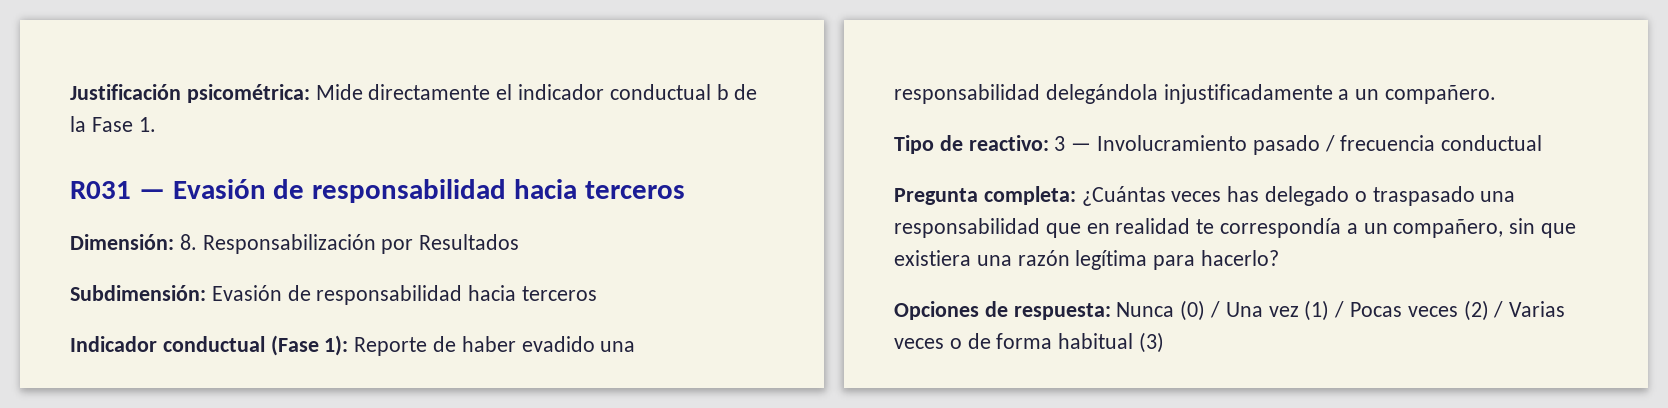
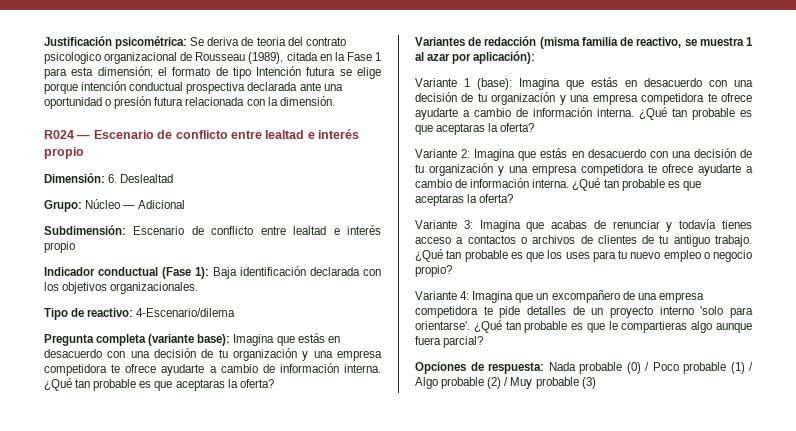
[315,84,758,100] [70,116,156,132] [70,179,685,203] [70,234,520,254] [70,285,598,305] [70,335,636,356] [894,84,1497,104] [894,135,1543,155] [894,186,1516,206] [894,218,1577,238] [894,250,1280,270] [894,300,1566,321] [894,333,1134,349] Mide directamente el indicador conductual b de la Fase 1. // R031 — Evasión de responsabilidad hacia terceros // Dimensión: 8. Responsabilización por Resultados // Subdimensión: Evasión de responsabilidad hacia terceros // Indicador conductual (Fase 1): Reporte de haber evadido una responsabilidad delegándola injustificadamente a un compañero. // Tipo de reactivo: 3 — Involucramiento pasado / frecuencia conductual // Pregunta completa: ¿Cuántas veces has delegado o traspasado una responsabilidad que en realidad te correspondía a un compañero, sin que existiera una razón legítima para hacerlo? // Opciones de respuesta: Nunca (0) / Una vez (1) / Pocas veces (2) / Varias veces o de forma habitual -> [190,37,346,46] [44,52,381,64] [44,66,382,79] [44,81,343,94] [44,96,335,109] [44,129,359,139] [44,147,84,159] [44,173,174,183] [44,199,186,212] [44,225,381,235] [44,241,75,253] [44,266,381,279] [44,282,199,294] [44,308,236,320] [44,333,340,346] [44,348,382,361] [44,363,381,376] [44,378,274,391] [415,36,753,49] [415,51,536,64] [415,77,753,90] [415,92,752,105] [415,107,752,120] [415,123,535,135] [415,148,752,161] [415,163,753,176] [415,178,701,191] [415,194,514,206] [415,219,752,232] [415,235,752,247] [415,249,752,262] [415,265,452,277] [415,290,704,303] [415,306,753,318] [415,320,752,333] [415,336,484,348] [415,362,753,374] [415,377,579,389] Se deriva de teoria del contrato psicologico organizacional de Rousseau (1989), citada en la Fase 1 para esta dimensión; el formato de tipo Intención futura se elige porque intención conductual prospectiva declarada ante una oportunidad o presión futura relacionada con la dimensión. // R024 — Escenario de conflicto entre lealtad e interés propio // Dimensión: 6. Deslealtad // Grupo: Núcleo — Adicional // Subdimensión: Escenario de conflicto entre lealtad e interés propio // Indicador conductual (Fase 1): Baja identificación declarada con los objetivos organizacionales. // Tipo de reactivo: 4-Escenario/dilema // Pregunta completa (variante base): Imagina que estás en desacuerdo con una decisión de tu organización y una empresa competidora te ofrece ayudarte a cambio de información interna. ¿Qué tan probable es que aceptaras la oferta? // Variantes de redacción (misma familia de reactivo, se muestra 1 al azar por aplicación): // Variante 1 (base): Imagina que estás en desacuerdo con una decisión de tu organización y una empresa competidora te ofrece ayudarte a cambio de información interna. ¿Qué tan probable es que aceptaras la oferta? // Variante 2: Imagina que estás en desacuerdo con una decisión de tu organización y una empresa competidora te ofrece ayudarte a cambio de información interna. ¿Qué tan probable es que aceptaras la oferta? // Variante 3: Imagina que acabas de renunciar y todavía tienes acceso a contactos o archivos de clientes de tu antiguo trabajo. ¿Qué tan probable es que los uses para tu nuevo empleo o negocio propio? // Variante 4: Imagina que un excompañero de una empresa competidora te pide detalles de un proyecto interno 'solo para orientarse'. ¿Qué tan probable es que le compartieras algo aunque fuera parcial? // Opciones de respuesta: Nada probable (0) / Poco probable (1) / Algo probable (2) / Muy probable

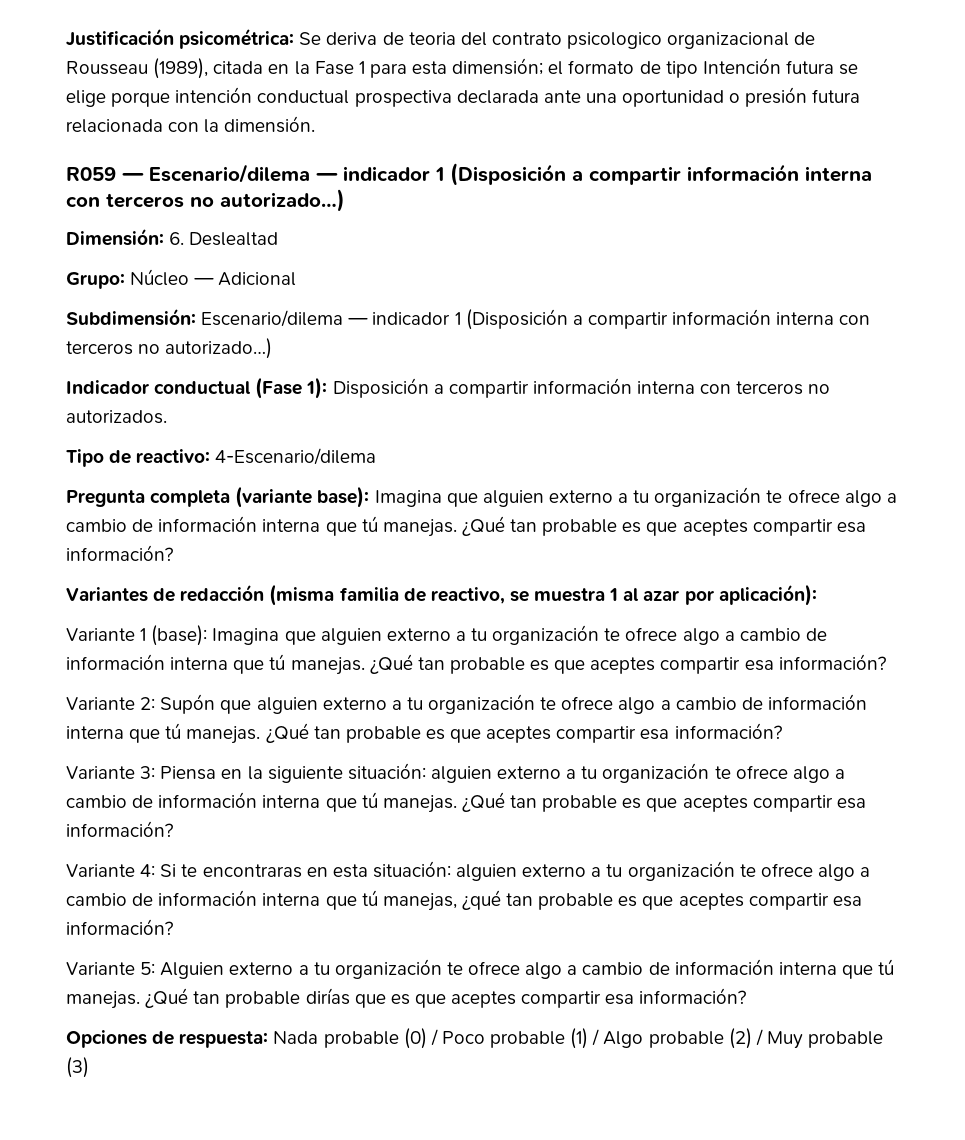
[44,129,359,139] [44,147,84,159] R024 — Escenario de conflicto entre lealtad e interés propio -> [66,163,872,186] [66,189,345,212] R059 — Escenario/dilema — indicador 1 (Disposición a compartir información interna con terceros no autorizado…)
[133,225,381,235] [44,241,75,253] [44,266,381,279] [44,282,199,294] Escenario de conflicto entre lealtad e interés propio // Indicador conductual (Fase 1): Baja identificación declarada con los objetivos organizacionales. -> [201,309,871,330] [66,338,273,359] [66,377,831,399] [66,410,167,424] Escenario/dilema — indicador 1 (Disposición a compartir información interna con terceros no autorizado…) // Indicador conductual (Fase 1): Disposición a compartir información interna con terceros no autorizados.
[297,333,340,343] [44,348,382,361] [44,363,381,376] [44,378,274,391] estás en desacuerdo con una decisión de tu organización y una empresa competidora te ofrece ayudarte a cambio de información interna. ¿Qué tan probable es que aceptaras la oferta? -> [482,487,897,507] [66,516,866,537] [66,545,173,561] alguien externo a tu organización te ofrece algo a cambio de información interna que tú manejas. ¿Qué tan probable es que aceptes compartir esa información?
[591,77,753,87] [415,92,752,105] [415,107,752,120] [415,123,535,135] [415,148,752,161] [415,163,753,176] [415,178,701,191] [415,194,514,206] [415,219,752,232] [415,235,752,247] [415,249,752,262] [415,265,452,277] [415,290,704,303] [415,306,753,318] [415,320,752,333] [415,336,484,348] estás en desacuerdo con una decisión de tu organización y una empresa competidora te ofrece ayudarte a cambio de información interna. ¿Qué tan probable es que aceptaras la oferta? // Variante 2: Imagina que estás en desacuerdo con una decisión de tu organización y una empresa competidora te ofrece ayudarte a cambio de información interna. ¿Qué tan probable es que aceptaras la oferta? // Variante 3: Imagina que acabas de renunciar y todavía tienes acceso a contactos o archivos de clientes de tu antiguo trabajo. ¿Qué tan probable es que los uses para tu nuevo empleo o negocio propio? // Variante 4: Imagina que un excompañero de una empresa competidora te pide detalles de un proyecto interno 'solo para orientarse'. ¿Qué tan probable es que le compartieras algo aunque fuera parcial? -> [320,625,827,645] [66,654,886,675] [66,694,867,714] [66,723,782,744] [66,763,845,783] [66,792,866,813] [66,821,173,837] [66,861,871,881] [66,890,862,911] [66,919,173,935] [66,959,895,979] [66,988,747,1009] alguien externo a tu organización te ofrece algo a cambio de información interna que tú manejas. ¿Qué tan probable es que aceptes compartir esa información? // Variante 2: Supón que alguien externo a tu organización te ofrece algo a cambio de información interna que tú manejas. ¿Qué tan probable es que aceptes compartir esa información? // Variante 3: Piensa en la siguiente situación: alguien externo a tu organización te ofrece algo a cambio de información interna que tú manejas. ¿Qué tan probable es que aceptes compartir esa información? // Variante 4: Si te encontraras en esta situación: alguien externo a tu organización te ofrece algo a cambio de información interna que tú manejas, ¿qué tan probable es que aceptes compartir esa información? // Variante 5: Alguien externo a tu organización te ofrece algo a cambio de información interna que tú manejas. ¿Qué tan probable dirías que es que aceptes compartir esa información?

